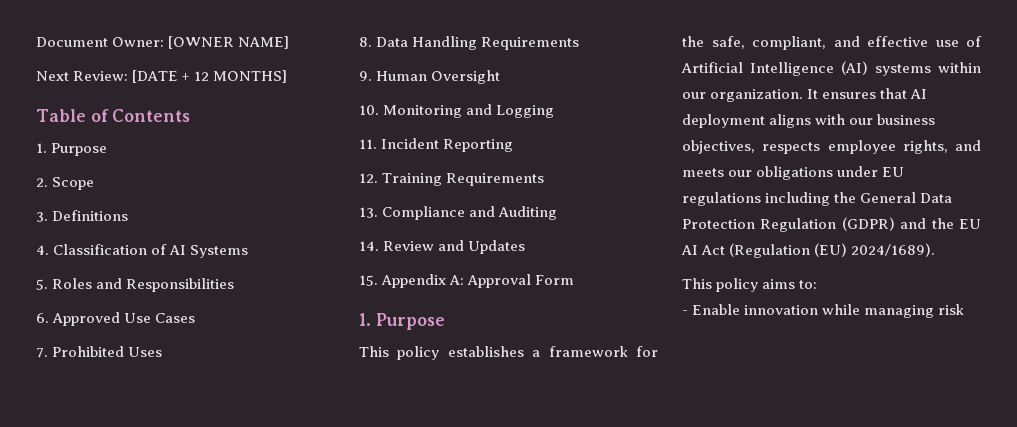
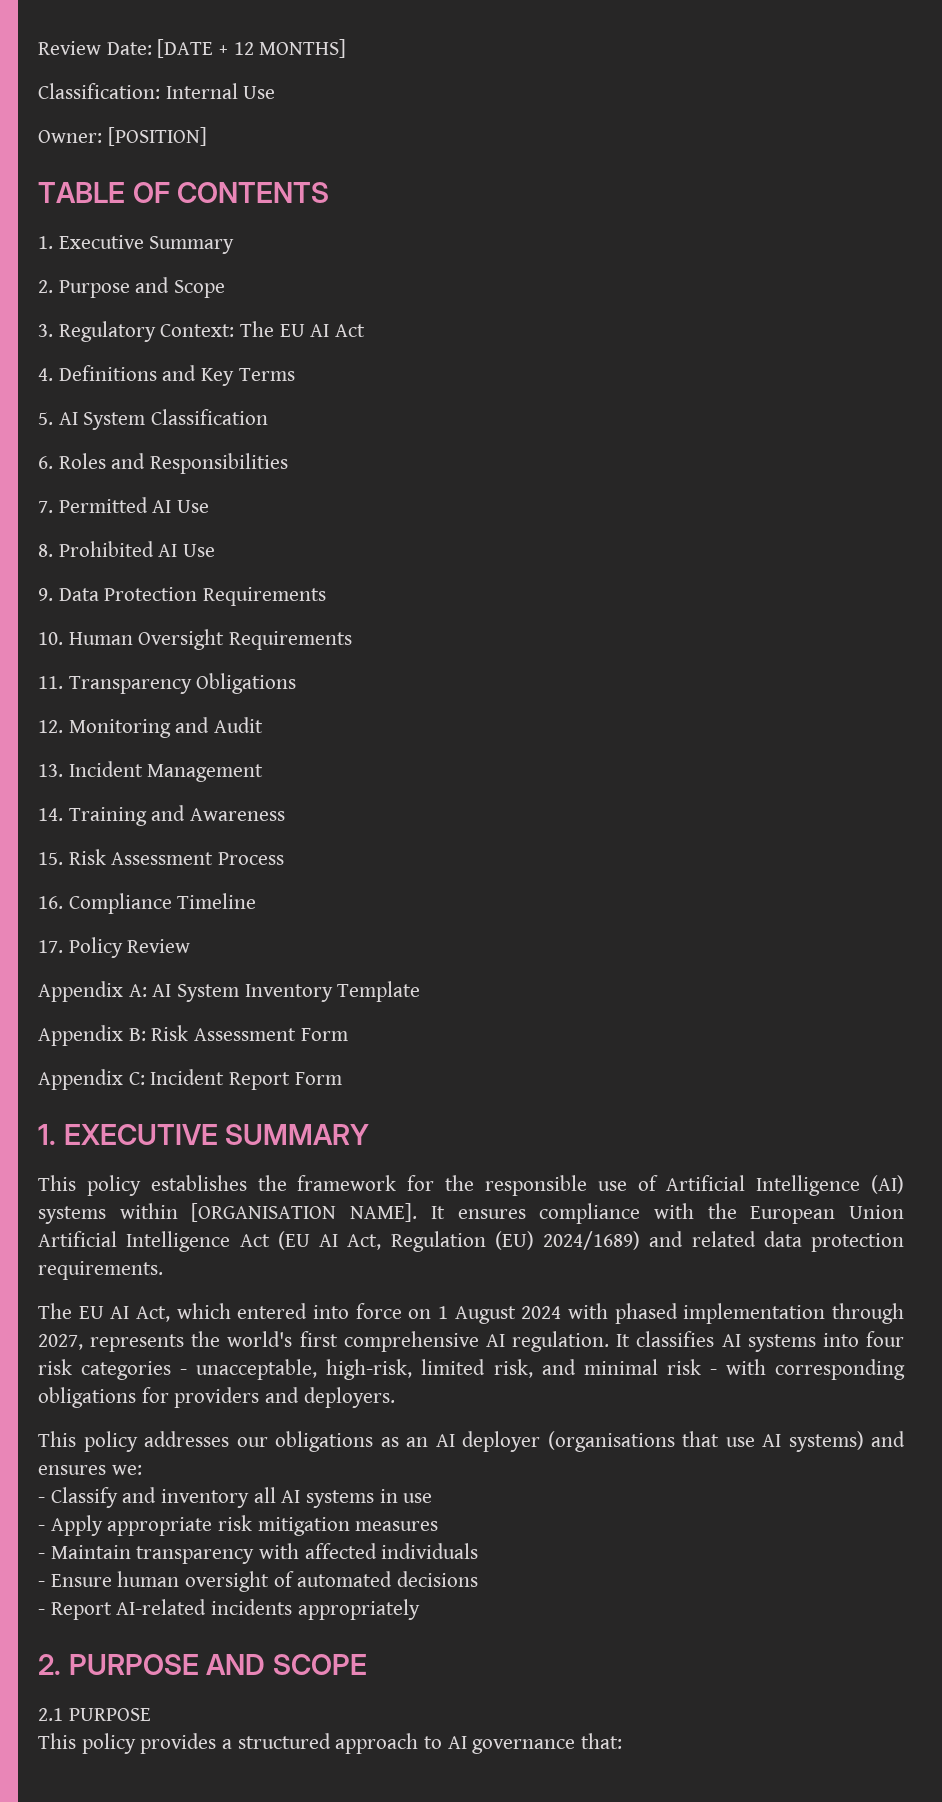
[36,36,290,49] [36,70,288,83] [36,109,191,122] [36,143,108,156] [36,178,48,187] Document Owner: [OWNER NAME] // Next Review: [DATE + 12 MONTHS] // Table of Contents // 1. Purpose // 2. -> [38,39,347,58] [38,83,276,99] [38,127,207,146] [38,182,330,203] [38,235,235,254] [38,277,170,298] Review Date: [DATE + 12 MONTHS] // Classification: Internal Use // Owner: [POSITION] // TABLE OF CONTENTS // 1. Executive Summary // 2. Purpose and
[52,210,129,221] [36,244,249,258] [36,278,235,292] [36,312,196,326] [36,346,163,358] [359,36,580,50] [359,71,372,81] Definitions // 4. Classification of AI Systems // 5. Roles and Responsibilities // 6. Approved Use Cases // 7. Prohibited Uses // 8. Data Handling Requirements // 9. -> [58,321,366,342] [38,365,295,386] [38,409,269,430] [38,453,289,474] [38,497,210,513] [38,541,216,557] [38,587,327,606] [38,632,63,645] Regulatory Context: The EU AI Act // 4. Definitions and Key Terms // 5. AI System Classification // 6. Roles and Responsibilities // 7. Permitted AI Use // 8. Prohibited AI Use // 9. Data Protection Requirements // 10.
[359,104,555,118] [359,138,514,152] [359,173,545,186] [359,206,558,220] [359,240,526,254] [359,274,532,288] // 10. Monitoring and Logging // 11. Incident Reporting // 12. Training Requirements // 13. Compliance and Auditing // 14. Review and Updates // 15. Appendix A: Approval -> [229,631,353,650] [38,673,297,694] [38,717,264,738] [38,761,264,782] [38,805,286,826] [38,849,285,865] [38,893,257,914] [38,937,191,958] [38,981,421,1002] [38,1025,348,1046] [38,1069,291,1090] Requirements // 11. Transparency Obligations // 12. Monitoring and Audit // 13. Incident Management // 14. Training and Awareness // 15. Risk Assessment Process // 16. Compliance Timeline // 17. Policy Review // Appendix A: AI System Inventory Template // Appendix B: Risk Assessment Form // Appendix C: Incident Report
[375,313,445,330] Purpose -> [63,1124,370,1145] EXECUTIVE SUMMARY
[532,350,541,357] a -> [257,1175,287,1191] the
[711,36,928,50] safe, compliant, and effective -> [484,1175,587,1196] responsible
[682,88,928,102] [682,114,936,128] [682,140,981,154] [682,166,905,180] [682,192,953,206] [682,217,981,232] [681,243,936,258] [682,278,818,292] [682,304,965,318] our organization. It ensures that AI deployment aligns with our business objectives, respects employee rights, and meets our obligations under EU regulations including the General Data Protection Regulation (GDPR) and the EU AI Act (Regulation (EU) 2024/1689). // This policy aims to: // - Enable innovation while managing risk -> [191,1203,905,1224] [38,1231,904,1252] [38,1261,163,1280] [38,1303,904,1324] [38,1331,905,1352] [38,1359,906,1380] [38,1387,395,1408] [38,1431,905,1452] [38,1465,142,1475] [38,1487,433,1508] [38,1515,439,1536] [38,1543,479,1564] [38,1571,479,1592] [38,1599,420,1620] [38,1654,367,1675] [38,1708,151,1721] [38,1733,623,1754] [ORGANISATION NAME]. It ensures compliance with the European Union Artificial Intelligence Act (EU AI Act, Regulation (EU) 2024/1689) and related data protection requirements. // The EU AI Act, which entered into force on 1 August 2024 with phased implementation through 2027, represents the world's first comprehensive AI regulation. It classifies AI systems into four risk categories - unacceptable, high-risk, limited risk, and minimal risk - with corresponding obligations for providers and deployers. // This policy addresses our obligations as an AI deployer (organisations that use AI systems) and ensures we: // - Classify and inventory all AI systems in use // - Apply appropriate risk mitigation measures // - Maintain transparency with affected individuals // - Ensure human oversight of automated decisions // - Report AI-related incidents appropriately // 2. PURPOSE AND SCOPE // 2.1 PURPOSE // This policy provides a structured approach to AI governance that:

